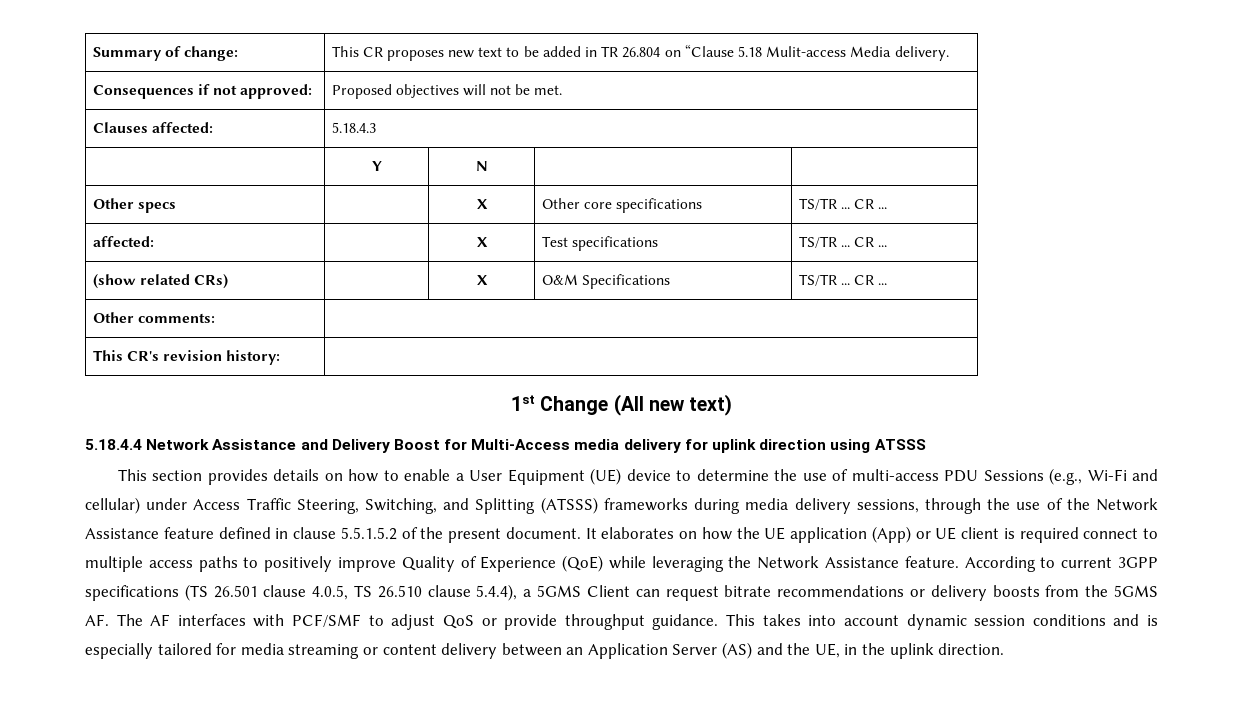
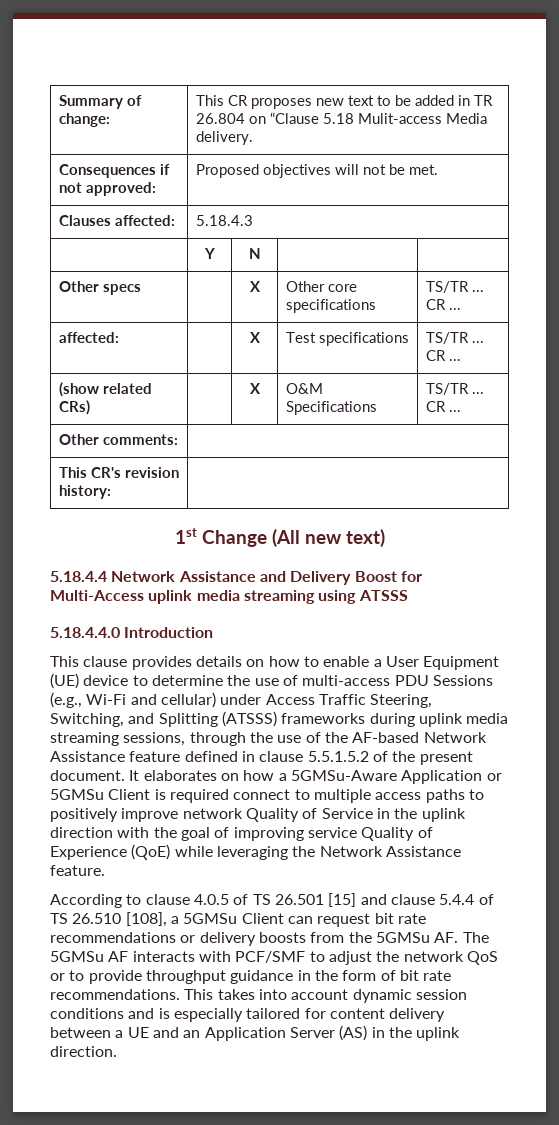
[574,439,827,453] media delivery for uplink direction -> [148,590,315,604] uplink media streaming
[117,469,203,481] // This section -> [50,627,214,638] [50,656,128,667] // 5.18.4.4.0 Introduction // This clause
[745,498,851,514] media delivery -> [418,713,509,727] [50,732,119,746] uplink media streaming
(1090, 504) none -> [352,732,420,743] AF-based
[736,526,999,543] the UE application (App) or UE client -> [278,770,502,784] [50,789,151,800] a 5GMSu-Aware Application or 5GMSu Client
(396, 564) none -> [182,808,466,822] [50,827,357,841] network Quality of Service in the uplink direction with the goal of improving service
(959, 562) none -> (105, 870) //
[1061,557,1158,568] [85,584,582,601] current 3GPP specifications (TS 26.501 clause 4.0.5, TS 26.510 clause 5.4.4), a 5GMS -> [145,893,494,907] [50,912,238,927] clause 4.0.5 of TS 26.501 [15] and clause 5.4.4 of TS 26.510 [108], a 5GMSu
[724,585,772,597] bitrate -> [374,913,426,924] bit rate
[1114,585,1159,597] 5GMS -> [375,932,430,943] 5GMSu
[150,614,246,626] AF interfaces -> [50,951,195,962] 5GMSu AF interacts
(436, 622) none -> [376,951,464,962] the network
(497, 622) none -> [69,970,85,981] to
[652,614,719,630] guidance. -> [230,970,452,984] [50,989,180,1000] guidance in the form of bit rate recommendations.
[240,643,562,659] media streaming or content delivery between -> [329,1008,446,1022] [50,1027,179,1038] content delivery between a UE and
[756,643,840,658] and the UE, -> (368, 1033) none

